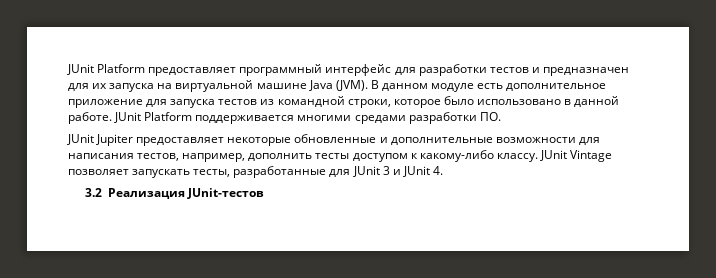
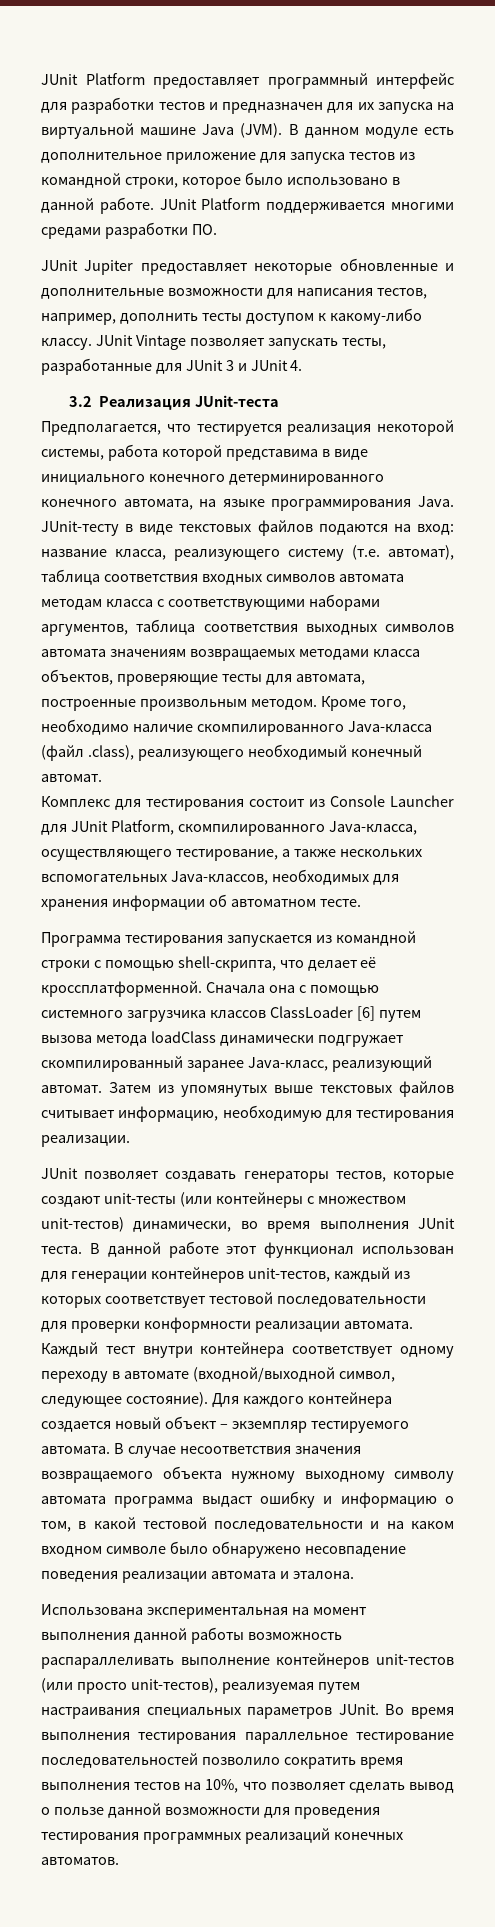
[187,188,265,199] JUnit-тестов -> [195,395,280,407] [41,420,454,436] [41,444,368,461] [41,474,384,486] [41,496,454,511] [41,520,454,536] [41,545,454,561] [41,569,404,585] [41,594,380,611] [41,619,454,636] [41,649,420,661] [41,669,365,686] [41,696,406,711] [41,719,432,736] [41,744,422,761] [41,774,102,782] [41,795,454,811] [41,820,417,836] [41,849,422,861] [41,869,399,885] [41,894,361,911] [41,931,416,947] [41,956,377,972] [41,981,379,997] [41,1006,421,1022] [41,1031,404,1047] [41,1056,432,1072] [41,1081,454,1097] [41,1105,454,1122] [41,1135,130,1147] [41,1168,454,1183] [41,1192,406,1208] [41,1217,455,1233] [41,1241,454,1258] [41,1267,410,1283] [41,1292,426,1308] [41,1317,413,1333] [41,1342,455,1358] [41,1367,395,1383] [41,1392,392,1408] [41,1416,409,1433] [41,1443,361,1458] [41,1466,454,1483] [41,1491,454,1508] [41,1517,454,1532] [41,1541,406,1558] [41,1571,354,1583] [41,1604,367,1619] [41,1627,342,1644] [41,1653,454,1669] [41,1678,360,1694] [41,1704,455,1719] [41,1732,454,1744] [41,1753,403,1769] [41,1779,455,1793] [41,1803,380,1819] [41,1828,403,1844] [41,1857,119,1865] JUnit-теста // Предполагается, что тестируется реализация некоторой системы, работа которой представима в виде инициального конечного детерминированного конечного автомата, на языке программирования Java. JUnit-тесту в виде текстовых файлов подаются на вход: название класса, реализующего систему (т.е. автомат), таблица соответствия входных символов автомата методам класса с соответствующими наборами аргументов, таблица соответствия выходных символов автомата значениям возвращаемых методами класса объектов, проверяющие тесты для автомата, построенные произвольным методом. Кроме того, необходимо наличие скомпилированного Java-класса (файл .class), реализующего необходимый конечный автомат. // Комплекс для тестирования состоит из Console Launcher для JUnit Platform, скомпилированного Java-класса, осуществляющего тестирование, а также нескольких вспомогательных Java-классов, необходимых для хранения информации об автоматном тесте. // Программа тестирования запускается из командной строки с помощью shell-скрипта, что делает её кроссплатформенной. Сначала она с помощью системного загрузчика классов ClassLoader [6] путем вызова метода loadClass динамически подгружает скомпилированный заранее Java-класс, реализующий автомат. Затем из упомянутых выше текстовых файлов считывает информацию, необходимую для тестирования реализации. // JUnit позволяет создавать генераторы тестов, которые создают unit-тесты (или контейнеры с множеством unit-тестов) динамически, во время выполнения JUnit теста. В данной работе этот функционал использован для генерации контейнеров unit-тестов, каждый из которых соответствует тестовой последовательности для проверки конформности реализации автомата. Каждый тест внутри контейнера соответствует одному переходу в автомате (входной/выходной символ, следующее состояние). Для каждого контейнера создается новый объект – экземпляр тестируемого автомата. В случае несоответствия значения возвращаемого объекта нужному выходному символу автомата программа выдаст ошибку и информацию о том, в какой тестовой последовательности и на каком входном символе было обнаружено несовпадение поведения реализации автомата и эталона. // Использована экспериментальная на момент выполнения данной работы возможность распараллеливать выполнение контейнеров unit-тестов (или просто unit-тестов), реализуемая путем настраивания специальных параметров JUnit. Во время выполнения тестирования параллельное тестирование последовательностей позволило сократить время выполнения тестов на 10%, что позволяет сделать вывод о пользе данной возможности для проведения тестирования программных реализаций конечных автоматов.

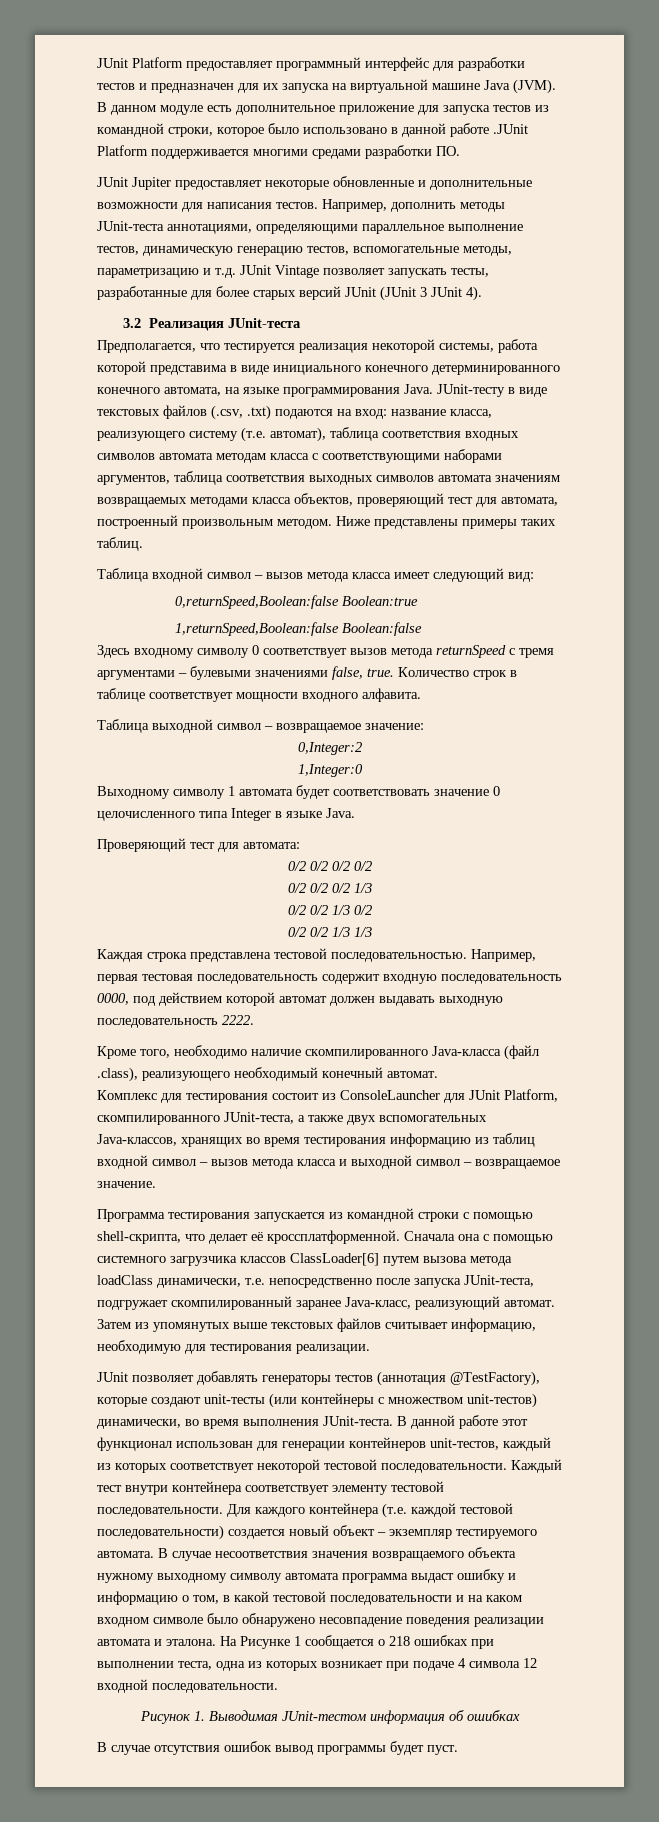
[99,197,197,214] работе. JUnit -> [450,123,528,137] работе .JUnit
[376,288,427,299] [41,308,422,325] [41,338,92,350] тестов, например, дополнить тесты доступом к какому-либо классу. -> [276,199,505,212] [97,221,523,234] [97,246,512,256] [97,268,236,278] тестов. Например, дополнить методы JUnit-теста аннотациями, определяющими параллельное выполнение тестов, динамическую генерацию тестов, вспомогательные методы, параметризацию и т.д.
[185,360,303,371] JUnit 3 и JUnit 4. -> [216,286,482,301] более старых версий JUnit (JUnit 3 JUnit 4).
(313, 528) none -> [211,405,271,420] (.csv, .txt)
[116,674,262,686] проверяющие тесты -> [357,493,473,507] проверяющий тест
[41,699,136,711] построенные -> [97,515,178,529] построенный
(317, 704) none -> [336,516,556,529] [97,537,143,551] [97,568,534,582] [175,595,419,609] [175,622,423,636] [97,645,554,658] [97,666,517,680] [97,688,421,702] [97,719,424,733] [298,742,362,755] [298,764,363,777] [97,785,500,799] [97,808,355,821] [97,838,300,852] [288,861,372,871] [288,883,372,893] [288,905,372,915] [288,927,372,937] [97,948,536,962] [97,974,562,984] [97,992,503,1006] [97,1015,254,1028] Ниже представлены примеры таких таблиц. // Таблица входной символ – вызов метода класса имеет следующий вид: // 0,returnSpeed,Boolean:false Boolean:true // 1,returnSpeed,Boolean:false Boolean:false // Здесь входному символу 0 соответствует вызов метода returnSpeed с тремя аргументами – булевыми значениями false, true. Количество строк в таблице соответствует мощности входного алфавита. // Таблица выходной символ – возвращаемое значение: // 0,Integer:2 // 1,Integer:0 // Выходному символу 1 автомата будет соответствовать значение 0 целочисленного типа Integer в языке Java. // Проверяющий тест для автомата: // 0/2 0/2 0/2 0/2 // 0/2 0/2 0/2 1/3 // 0/2 0/2 1/3 0/2 // 0/2 0/2 1/3 1/3 // Каждая строка представлена тестовой последовательностью. Например, первая тестовая последовательность содержит входную последовательность 0000, под действием которой автомат должен выдавать выходную последовательность 2222. //
[330,795,454,807] Console Launcher -> [340,1090,440,1100] ConsoleLauncher
[328,821,417,835] [41,849,278,861] Java-класса, осуществляющего тестирование, -> [224,1112,294,1124] JUnit-теста,
[339,849,422,857] нескольких -> [347,1115,376,1125] двух
[271,869,399,885] [41,894,361,911] необходимых для хранения информации об автоматном тесте. -> [181,1133,535,1147] [97,1155,560,1169] [97,1181,156,1188] хранящих во время тестирования информацию из таблиц входной символ – вызов метода класса и выходной символ – возвращаемое значение.
[269,1006,375,1021] ClassLoader [6] -> [290,1253,379,1266] ClassLoader[6]
[219,1035,314,1046] динамически -> [157,1275,534,1288] динамически, т.е. непосредственно после запуска JUnit-теста,
[165,1171,386,1183] создавать генераторы тестов, -> [197,1371,540,1386] добавлять генераторы тестов (аннотация @TestFactory),
[418,1218,455,1229] [41,1246,82,1254] JUnit теста. -> [323,1416,393,1426] JUnit-теста.
[208,1292,426,1307] [41,1317,413,1333] тестовой последовательности для проверки конформности реализации автомата. -> [257,1459,507,1473] некоторой тестовой последовательности.
[400,1346,455,1358] [41,1367,395,1383] [41,1392,392,1408] одному переходу в автомате (входной/выходной символ, следующее состояние). Для каждого контейнера -> [332,1481,444,1495] [97,1503,513,1518] [97,1525,224,1540] элементу тестовой последовательности. Для каждого контейнера (т.е. каждой тестовой последовательности)
[41,1604,367,1619] [41,1627,342,1644] [41,1653,454,1669] [41,1678,360,1694] [41,1704,455,1719] [41,1732,454,1744] [41,1753,403,1769] [41,1779,455,1793] [41,1803,380,1819] [41,1828,403,1844] [41,1857,119,1865] // Использована экспериментальная на момент выполнения данной работы возможность распараллеливать выполнение контейнеров unit-тестов (или просто unit-тестов), реализуемая путем настраивания специальных параметров JUnit. Во время выполнения тестирования параллельное тестирование последовательностей позволило сократить время выполнения тестов на 10%, что позволяет сделать вывод о пользе данной возможности для проведения тестирования программных реализаций конечных автоматов. -> [220,1635,494,1649] [97,1658,537,1671] [97,1679,278,1693] [140,1710,520,1724] [97,1741,458,1755] На Рисунке 1 сообщается о 218 ошибках при выполнении теста, одна из которых возникает при подаче 4 символа 12 входной последовательности. // Рисунок 1. Выводимая JUnit-тестом информация об ошибках // В случае отсутствия ошибок вывод программы будет пуст.

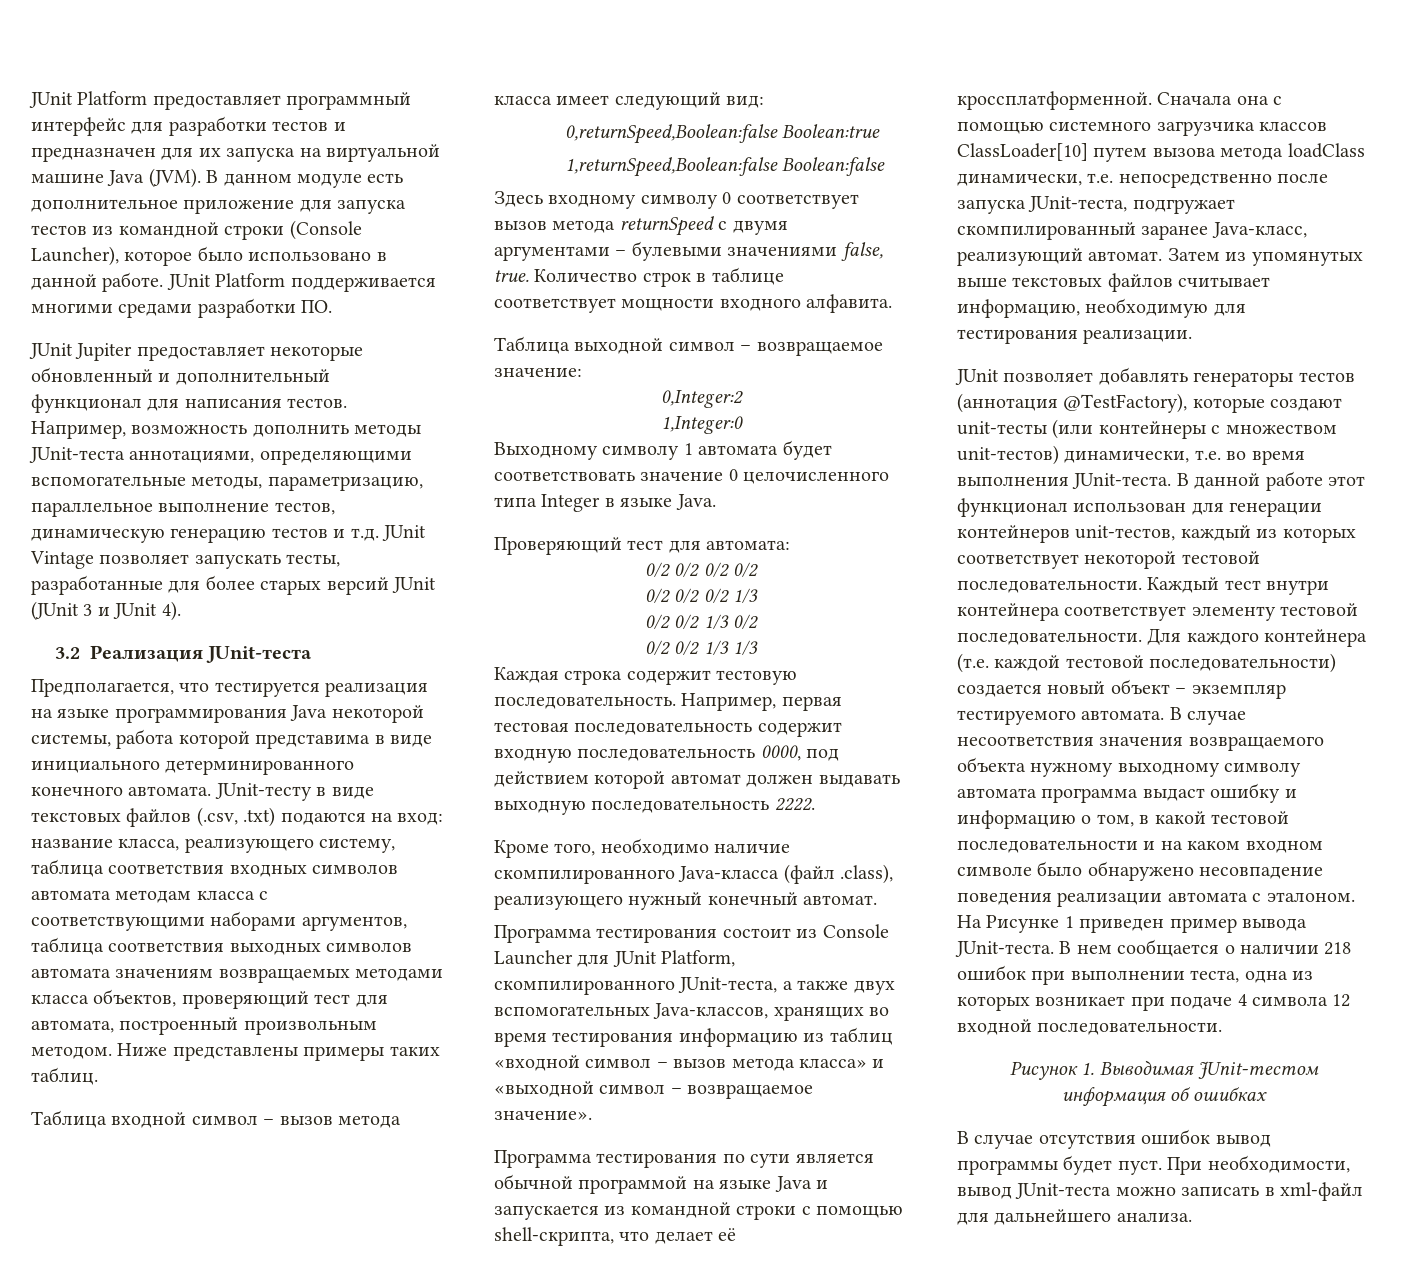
[168,127,213,137] строки, -> [224,220,362,240] [31,246,119,266] строки (Console Launcher),
[450,123,528,137] работе .JUnit -> [102,272,211,292] работе. JUnit
[333,176,532,190] [97,202,178,209] обновленные и дополнительные возможности -> [31,367,330,385] [31,394,142,413] обновленный и дополнительный функционал
(387, 205) none -> [131,424,248,434] возможность
(358, 229) none -> [31,476,423,491] вспомогательные методы, параметризацию,
[307,246,512,256] [97,268,199,278] тестов, вспомогательные методы, параметризацию -> [271,528,328,538] тестов
(427, 292) none -> [97,607,110,616] и
(368, 348) none -> [31,705,328,723] на языке программирования Java
[365,365,428,372] конечного -> (160, 766) none
[164,384,433,397] автомата, на языке программирования Java. -> [128,786,212,796] автомата.
[189,427,326,442] систему (т.е. автомат), -> [319,838,396,853] систему,
[519,648,554,658] тремя -> [732,220,788,235] двумя
[190,948,467,962] представлена тестовой последовательностью. -> [626,670,798,685] [494,696,676,709] содержит тестовую последовательность.
[234,1067,318,1081] необходимый -> [628,892,703,910] нужный
[97,1090,182,1103] Комплекс для -> [494,925,592,943] Программа
[340,1090,440,1100] ConsoleLauncher -> [822,924,889,938] [494,950,573,965] Console Launcher
[97,1155,560,1169] [97,1181,156,1188] [97,1209,250,1222] входной символ – вызов метода класса и выходной символ – возвращаемое значение. // Программа тестирования -> [494,1055,885,1071] [494,1081,814,1099] [494,1111,592,1120] [494,1150,874,1168] [494,1174,828,1194] «входной символ – вызов метода класса» и «выходной символ – возвращаемое значение». // Программа тестирования по сути является обычной программой на языке Java и
[290,1253,379,1266] ClassLoader[6] -> [957,143,1088,161] ClassLoader[10]
(181, 1424) none -> [1194,450,1221,460] т.е.
[154,1639,216,1646] и эталона. -> [1252,892,1355,902] с эталоном.
[305,1635,468,1649] сообщается о 218 ошибках -> [1079,918,1307,933] [955,939,1352,957] [957,965,1026,981] приведен пример вывода JUnit-теста. В нем сообщается о наличии 218 ошибок
(458, 1750) none -> [1167,1155,1350,1175] [957,1182,1363,1201] [957,1209,1192,1225] При необходимости, вывод JUnit-теста можно записать в xml-файл для дальнейшего анализа.

